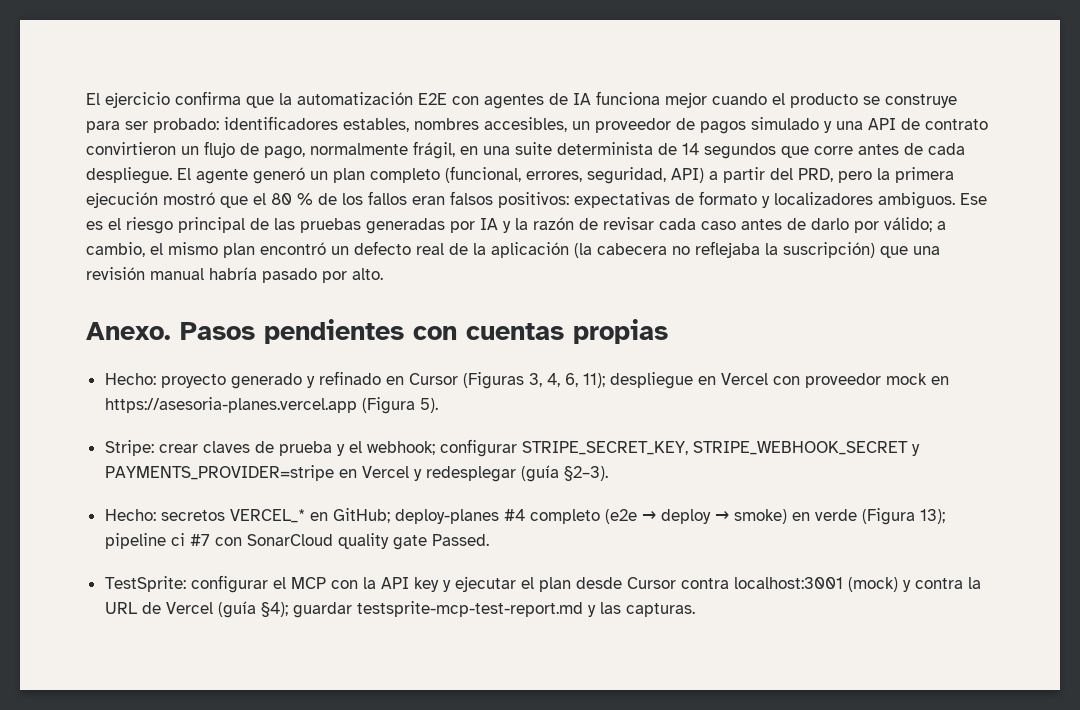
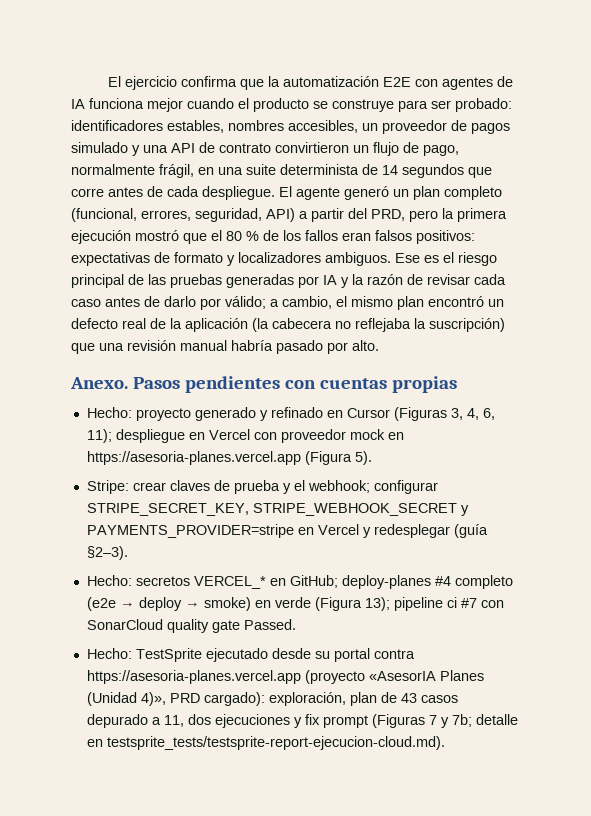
[104,575,981,593] [104,601,695,618] TestSprite: configurar el MCP con la API key y ejecutar el plan desde Cursor contra localhost:3001 (mock) y contra la URL de Vercel (guía §4); guardar testsprite-mcp-test-report.md y las capturas. -> [86,648,415,662] [86,670,484,684] [86,692,458,706] [86,714,518,728] [86,736,445,750] Hecho: TestSprite ejecutado desde su portal contra https://asesoria-planes.vercel.app (proyecto «AsesorIA Planes (Unidad 4)», PRD cargado): exploración, plan de 43 casos depurado a 11, dos ejecuciones y fix prompt (Figuras 7 y 7b; detalle en testsprite_tests/testsprite-report-ejecucion-cloud.md).

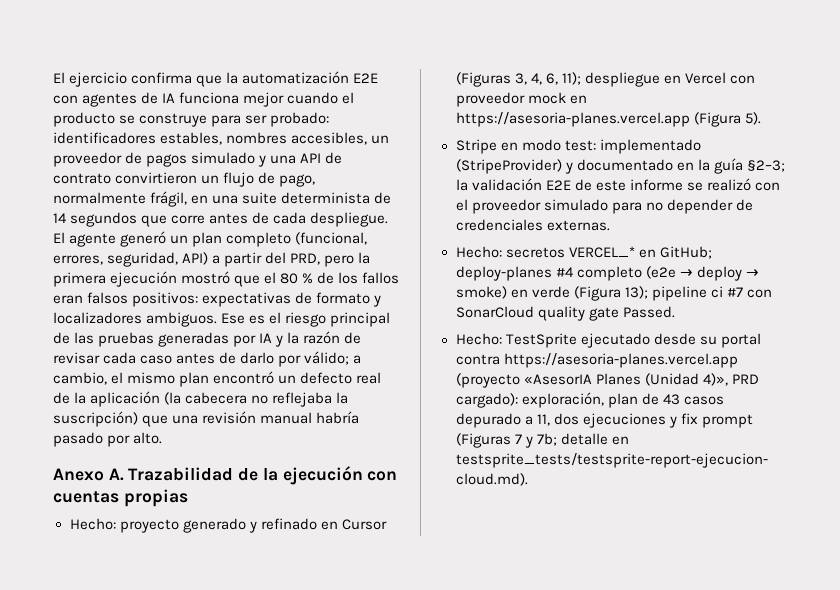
[70,376,280,393] Anexo. Pasos pendientes -> [53,466,363,485] Anexo A. Trazabilidad de la ejecución
[86,480,438,494] [86,503,469,516] [86,524,488,538] [86,546,128,560] Stripe: crear claves de prueba y el webhook; configurar STRIPE_SECRET_KEY, STRIPE_WEBHOOK_SECRET y PAYMENTS_PROVIDER=stripe en Vercel y redesplegar (guía §2–3). -> [455,139,701,154] [455,158,785,174] [455,178,780,191] [455,199,753,214] [455,219,610,231] Stripe en modo test: implementado (StripeProvider) y documentado en la guía §2–3; la validación E2E de este informe se realizó con el proveedor simulado para no depender de credenciales externas.

